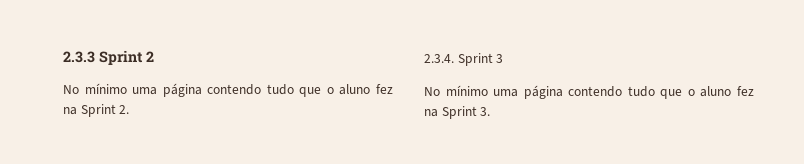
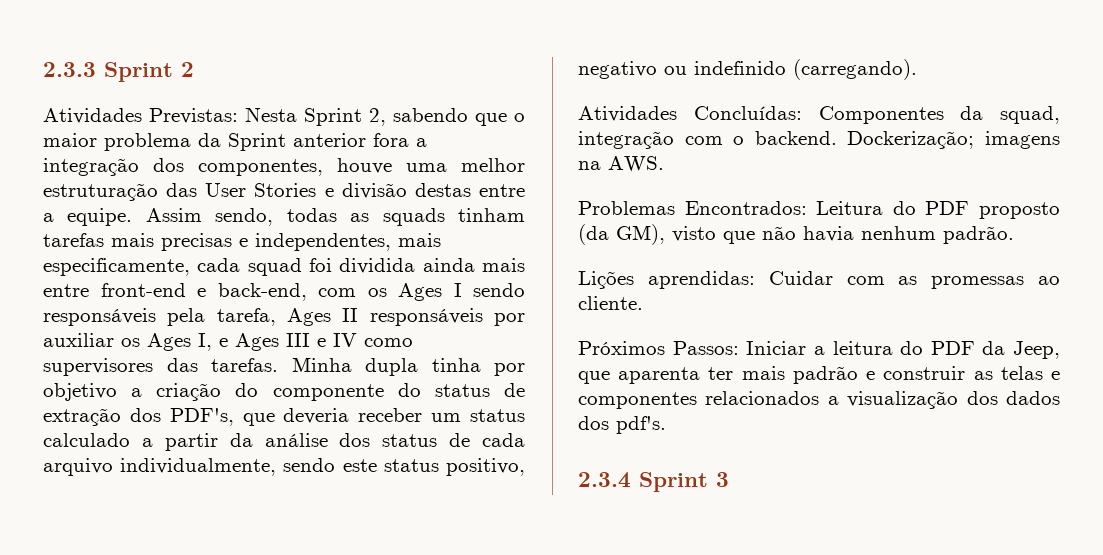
[63,83,393,97] [63,104,130,117] [424,53,504,66] [424,85,754,99] [424,106,491,119] No mínimo uma página contendo tudo que o aluno fez na Sprint 2. // 2.3.4. Sprint 3 // No mínimo uma página contendo tudo que o aluno fez na Sprint 3. -> [43,107,525,126] [43,133,427,151] [43,158,525,176] [43,183,526,201] [43,208,525,226] [43,233,441,251] [43,258,525,276] [43,283,525,301] [43,308,525,326] [43,333,413,351] [43,357,525,376] [43,383,525,401] [43,408,525,426] [43,433,525,451] [43,458,525,476] [578,59,917,80] [578,106,1060,124] [578,131,1060,149] [578,156,664,172] [578,201,1060,219] [578,224,1014,245] [578,271,1060,289] [578,296,643,310] [578,341,1060,359] [578,366,1060,384] [578,391,1060,409] [578,416,666,434] [578,472,729,492] Atividades Previstas: Nesta Sprint 2, sabendo que o maior problema da Sprint anterior fora a integração dos componentes, houve uma melhor estruturação das User Stories e divisão destas entre a equipe. Assim sendo, todas as squads tinham tarefas mais precisas e independentes, mais especificamente, cada squad foi dividida ainda mais entre front-end e back-end, com os Ages I sendo responsáveis pela tarefa, Ages II responsáveis por auxiliar os Ages I, e Ages III e IV como supervisores das tarefas. Minha dupla tinha por objetivo a criação do componente do status de extração dos PDF's, que deveria receber um status calculado a partir da análise dos status de cada arquivo individualmente, sendo este status positivo, negativo ou indefinido (carregando). // Atividades Concluídas: Componentes da squad, integração com o backend. Dockerização; imagens na AWS. // Problemas Encontrados: Leitura do PDF proposto (da GM), visto que não havia nenhum padrão. // Lições aprendidas: Cuidar com as promessas ao cliente. // Próximos Passos: Iniciar a leitura do PDF da Jeep, que aparenta ter mais padrão e construir as telas e componentes relacionados a visualização dos dados dos pdf's. // 2.3.4 Sprint 3

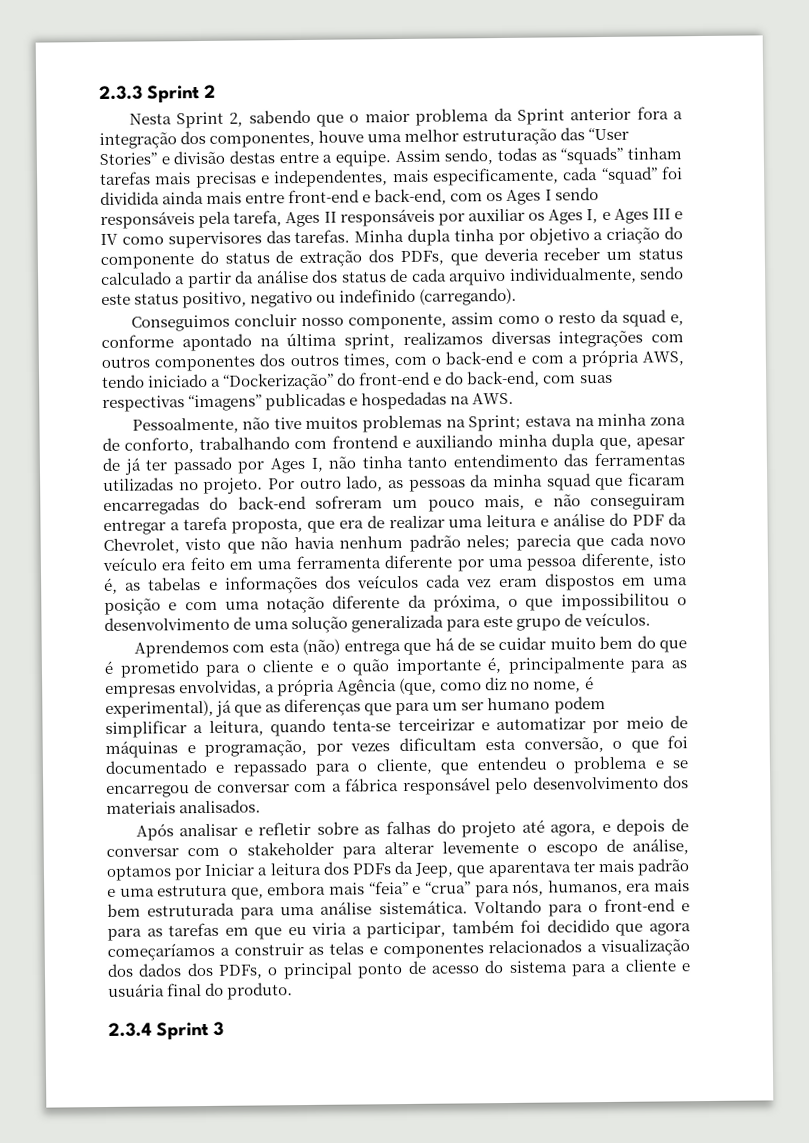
[43,108,238,124] Atividades Previstas: -> (217, 91) none
[205,183,317,197] User Stories -> [588,127,630,141] [99,152,157,166] “User Stories”
[382,208,445,226] squads -> [560,146,624,165] “squads”
[247,258,302,276] squad -> [600,166,658,185] “squad”
[169,408,234,426] PDF's, -> [399,250,444,266] PDFs,
[578,106,1060,124] [578,131,1060,149] [578,156,664,172] [578,201,1060,219] [578,224,665,245] Atividades Concluídas: Componentes da squad, integração com o backend. Dockerização; imagens na AWS. // Problemas Encontrados: Leitura do PDF proposto (da GM), -> [130,309,684,332] [101,330,684,352] [101,349,685,372] [102,370,613,391] [102,391,515,412] [131,413,686,434] [102,433,685,454] [102,452,685,475] [103,472,687,494] [103,493,686,515] [103,512,688,535] [103,538,180,554] Conseguimos concluir nosso componente, assim como o resto da squad e, conforme apontado na última sprint, realizamos diversas integrações com outros componentes dos outros times, com o back-end e com a própria AWS, tendo iniciado a “Dockerização” do front-end e do back-end, com suas respectivas “imagens” publicadas e hospedadas na AWS. // Pessoalmente, não tive muitos problemas na Sprint; estava na minha zona de conforto, trabalhando com frontend e auxiliando minha dupla que, apesar de já ter passado por Ages I, não tinha tanto entendimento das ferramentas utilizadas no projeto. Por outro lado, as pessoas da minha squad que ficaram encarregadas do back-end sofreram um pouco mais, e não conseguiram entregar a tarefa proposta, que era de realizar uma leitura e análise do PDF da Chevrolet,
[943,226,1014,244] [578,271,1060,289] [578,296,643,310] [578,341,739,355] padrão. // Lições aprendidas: Cuidar com as promessas ao cliente. // Próximos Passos: -> [408,532,686,552] [102,552,687,572] [104,572,688,594] [104,592,687,615] [104,612,652,634] [133,635,687,658] [104,656,687,678] [105,676,594,698] [105,696,606,718] [105,715,688,738] [105,735,688,758] [105,755,689,777] [106,775,689,798] [106,799,262,814] [135,818,690,841] [106,838,689,859] [106,865,203,881] padrão neles; parecia que cada novo veículo era feito em uma ferramenta diferente por uma pessoa diferente, isto é, as tabelas e informações dos veículos cada vez eram dispostos em uma posição e com uma notação diferente da próxima, o que impossibilitou o desenvolvimento de uma solução generalizada para este grupo de veículos. // Aprendemos com esta (não) entrega que há de se cuidar muito bem do que é prometido para o cliente e o quão importante é, principalmente para as empresas envolvidas, a própria Agência (que, como diz no nome, é experimental), já que as diferenças que para um ser humano podem simplificar a leitura, quando tenta-se terceirizar e automatizar por meio de máquinas e programação, por vezes dificultam esta conversão, o que foi documentado e repassado para o cliente, que entendeu o problema e se encarregou de conversar com a fábrica responsável pelo desenvolvimento dos materiais analisados. // Após analisar e refletir sobre as falhas do projeto até agora, e depois de conversar com o stakeholder para alterar levemente o escopo de análise, optamos por
[900,341,975,355] do PDF -> [322,861,392,875] dos PDFs
[618,367,701,384] aparenta -> [487,861,572,878] aparentava
(876, 375) none -> [119,879,691,900] [107,898,691,920] [107,918,692,941] [107,942,230,961] uma estrutura que, embora mais “feia” e “crua” para nós, humanos, era mais bem estruturada para uma análise sistemática. Voltando para o front-end e para as tarefas em que eu viria a participar, também foi decidido que agora começaríamos a
[616,416,666,434] pdf's. -> [218,959,691,980] [108,982,294,1000] PDFs, o principal ponto de acesso do sistema para a cliente e usuária final do produto.

